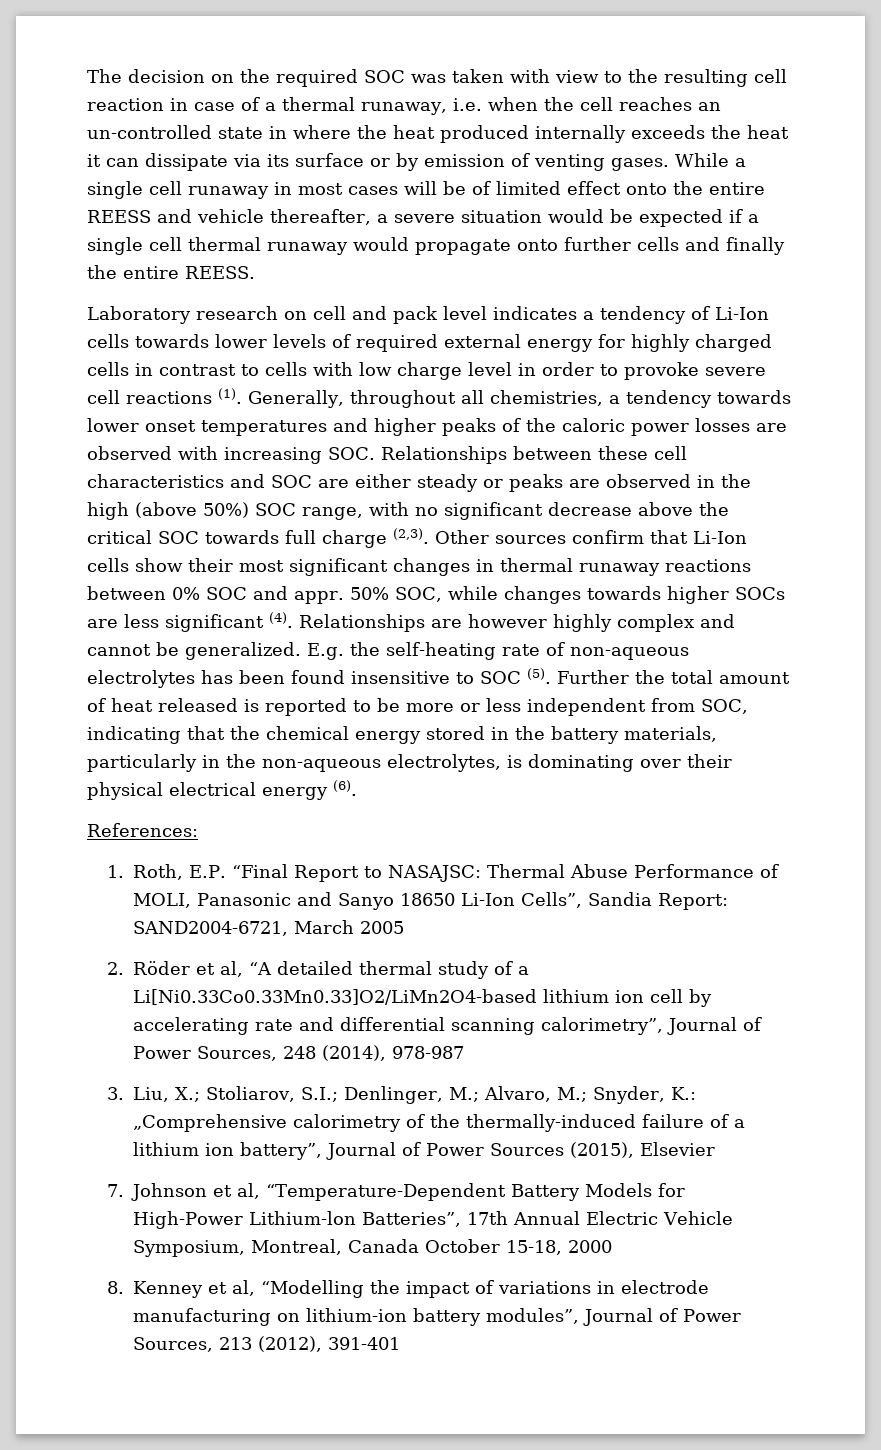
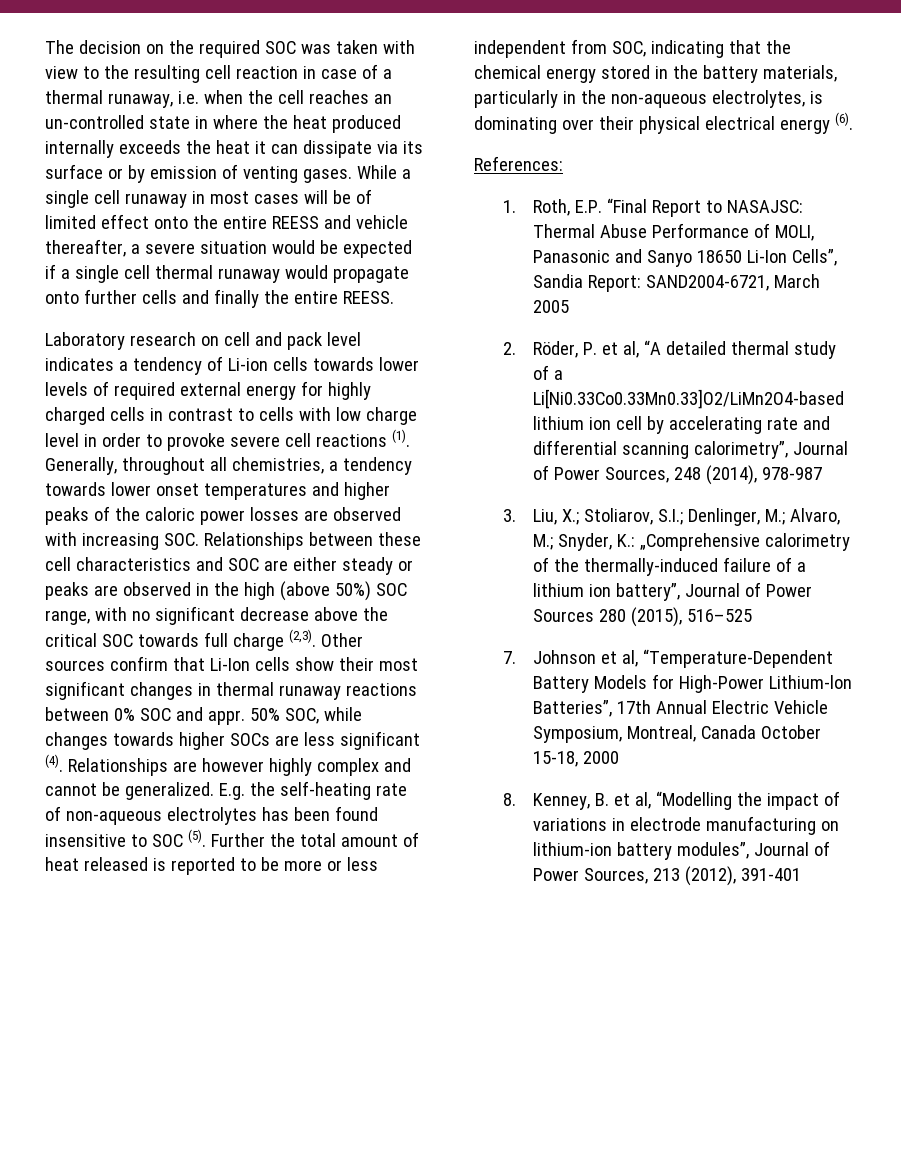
[715,307,769,320] Li-Ion -> [227,358,268,371] Li-ion
[133,961,191,975] Röder -> [532,341,597,358] Röder, P.
[570,1142,716,1158] (2015), Elsevier -> [598,607,752,627] 280 (2015), 516–525
[133,1281,204,1298] Kenney -> [532,793,609,810] Kenney, B.

